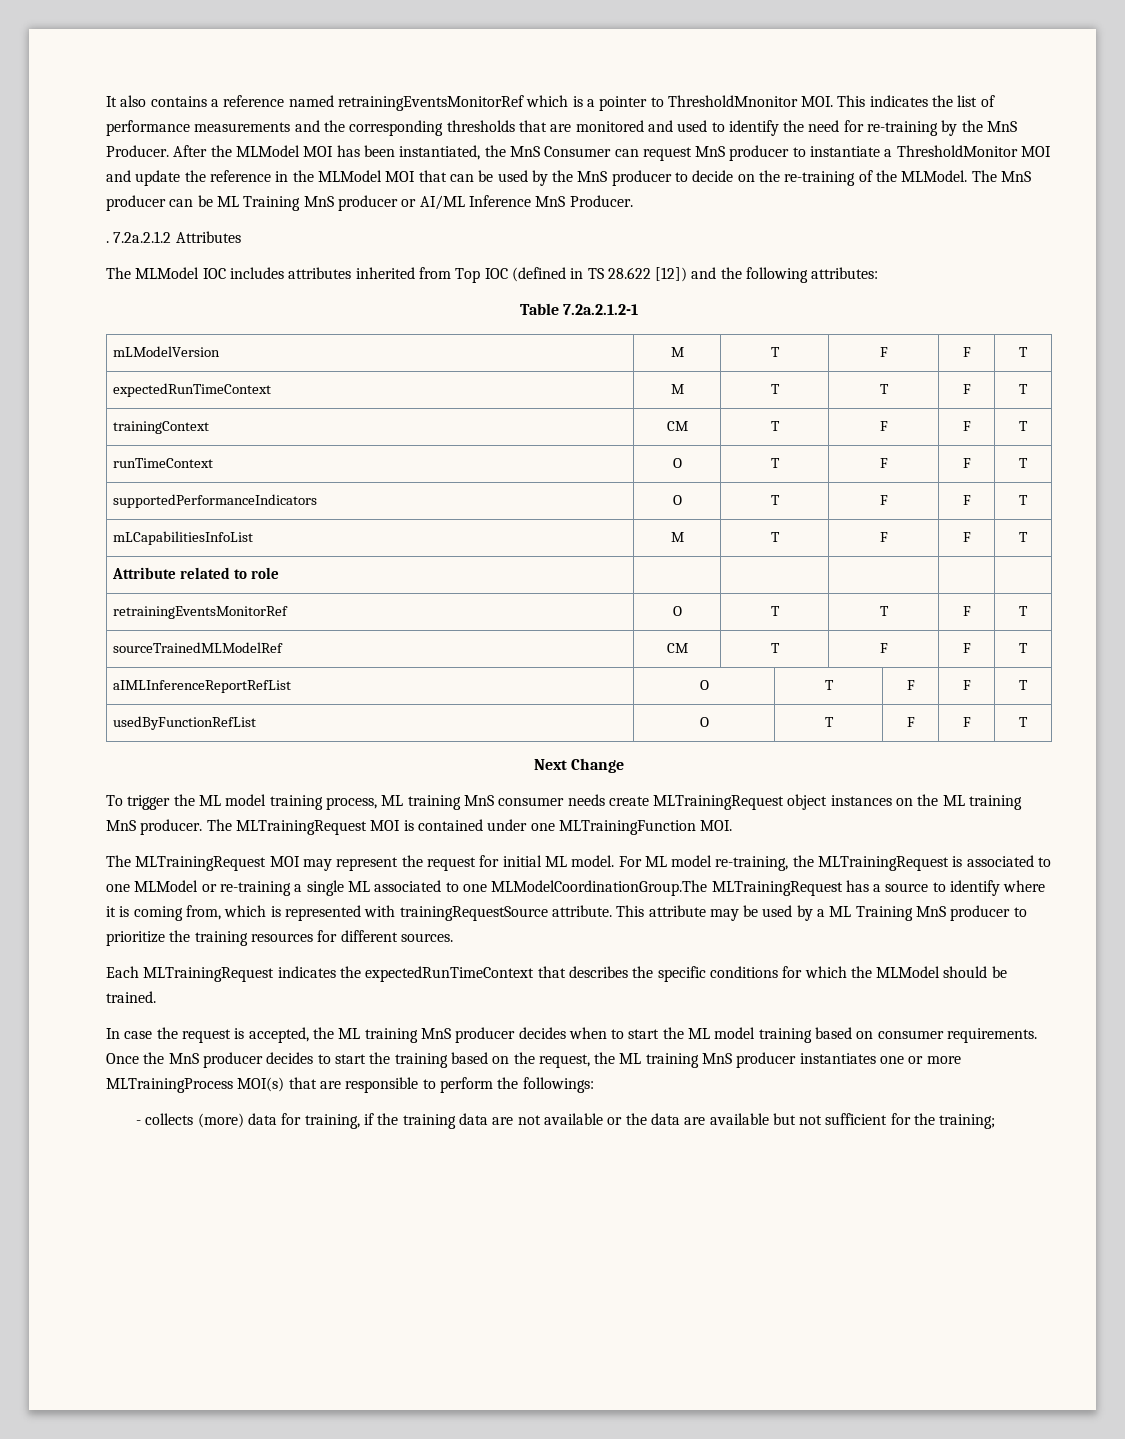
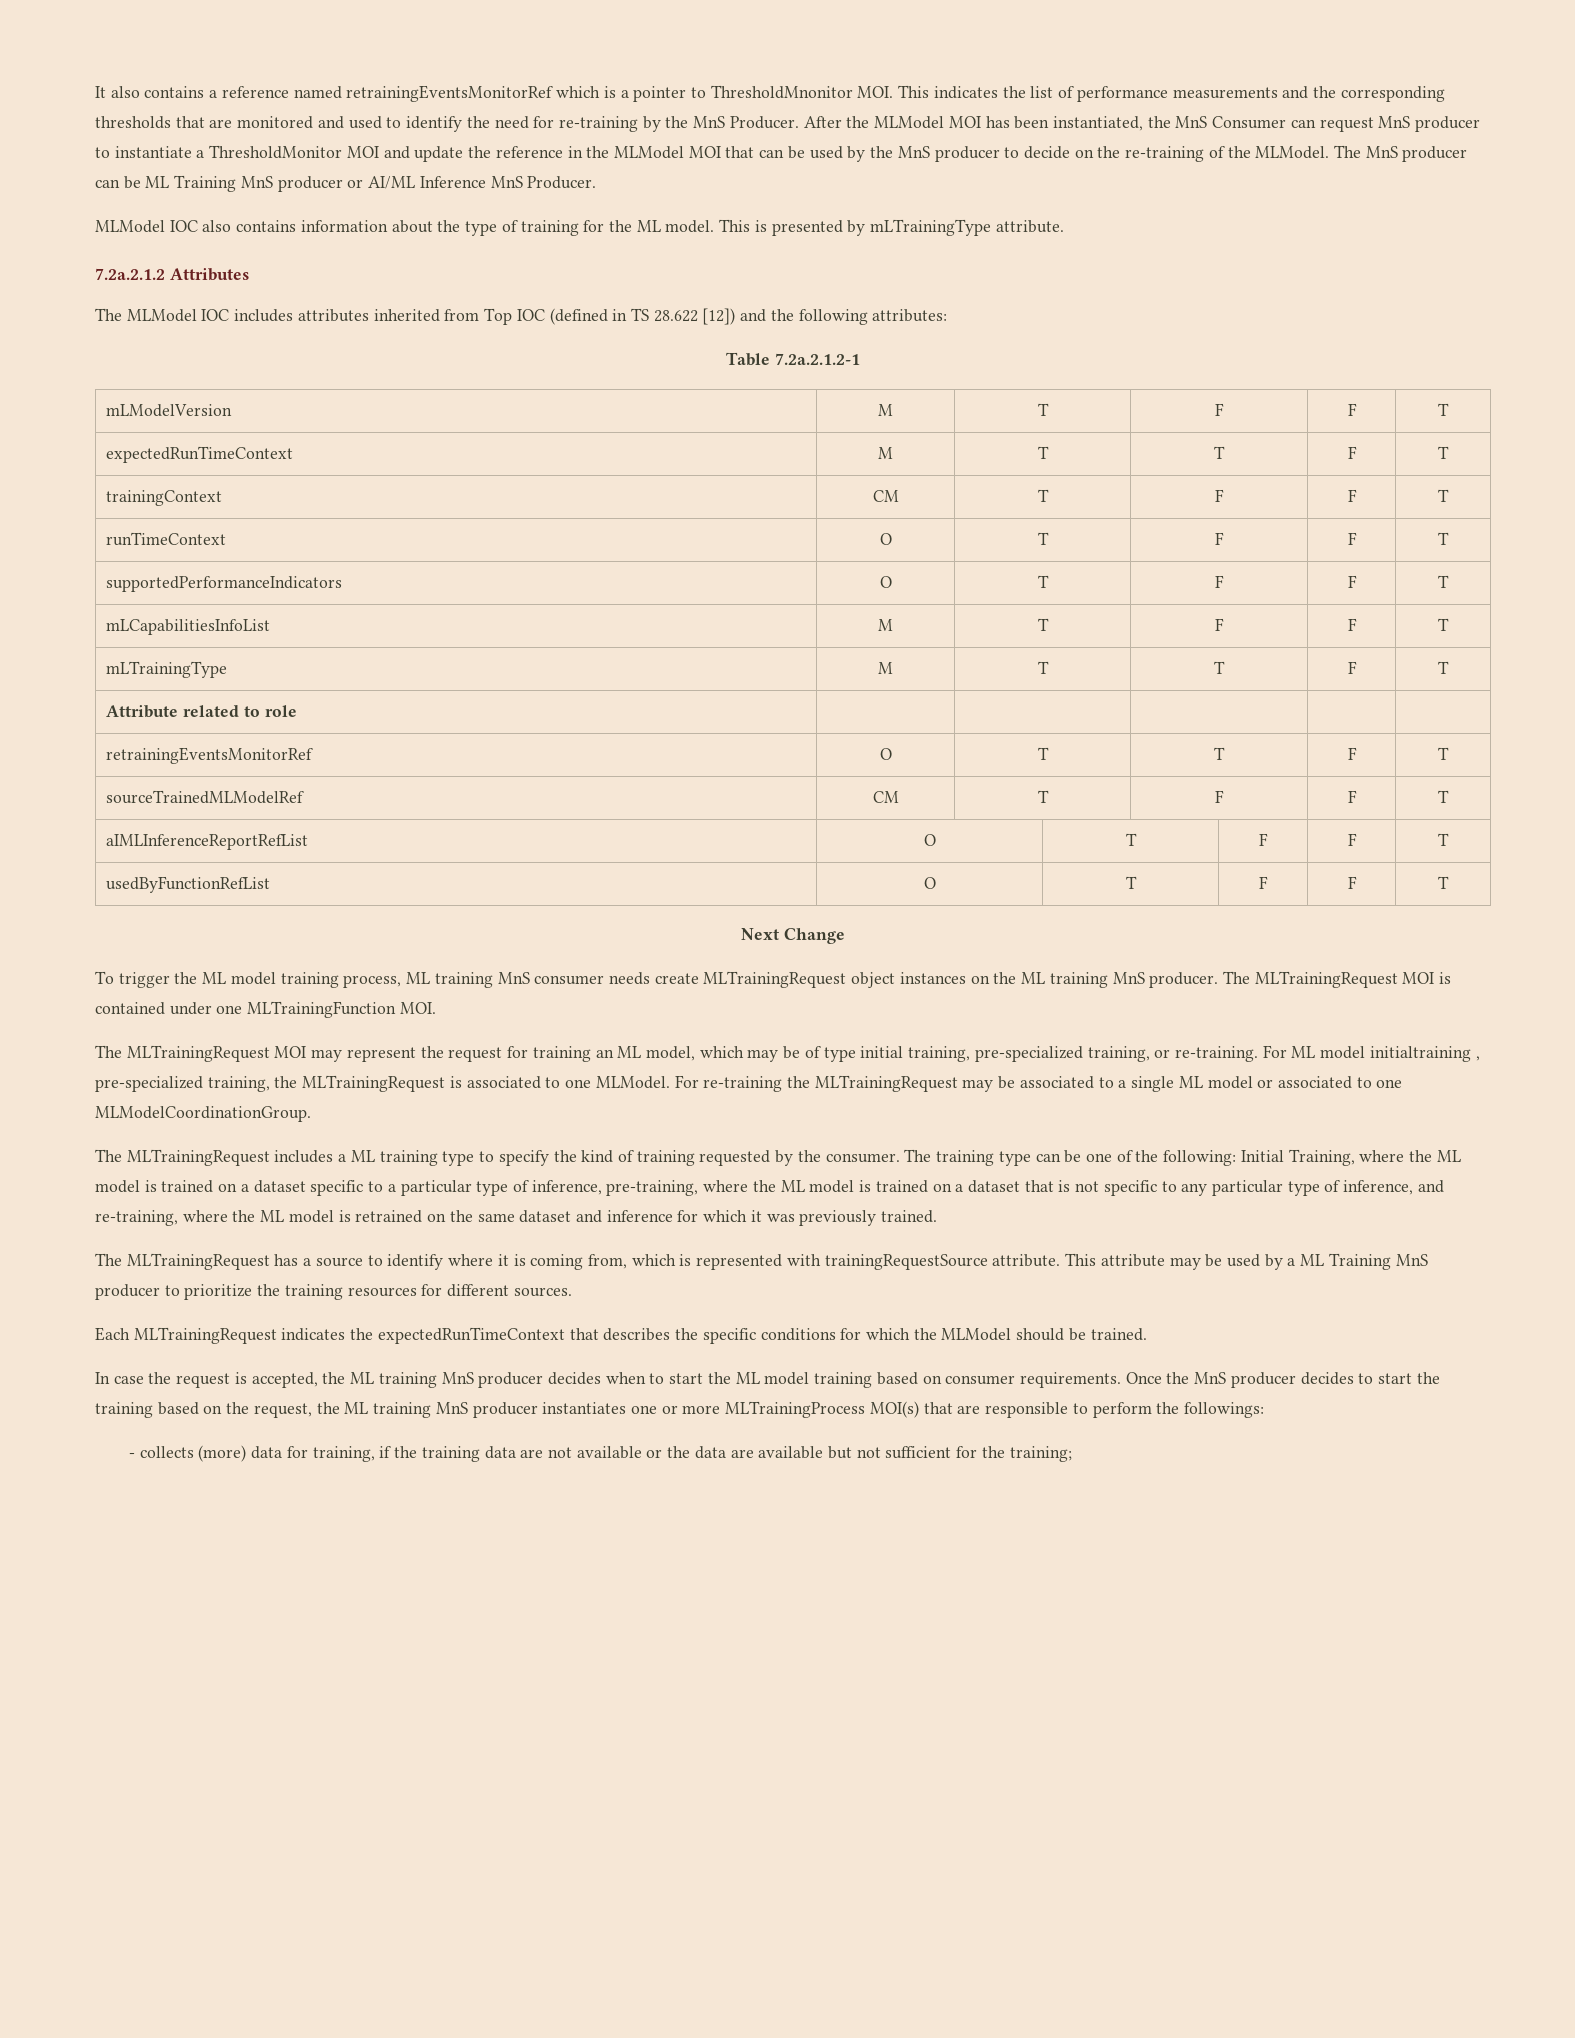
[106,241,109,243] . -> [95,219,1064,236] MLModel IOC also contains information about the type of training for the ML model. This is presented by mLTrainingType attribute. //
(1028, 537) none -> [106,661,228,678] [878,662,893,674] [1037,661,1049,674] [1214,661,1225,674] [1347,661,1357,674] [1438,661,1449,674] // mLTrainingType | M | T | T | F | T
[502,855,789,871] initial ML model. For ML model re-training, -> [532,1045,1480,1062] [95,1076,270,1092] training an ML model, which may be of type initial training, pre-specialized training, or re-training. For ML model initialtraining , pre-specialized training,
[134,880,291,896] MLModel or re-training -> [595,1075,1114,1092] MLModel. For re-training the MLTrainingRequest may be associated to
[374,880,708,896] associated to one MLModelCoordinationGroup.The -> [1207,1076,1403,1089] [95,1106,311,1122] [95,1149,1461,1166] [95,1180,1444,1196] [95,1210,938,1226] [95,1253,122,1266] model or associated to one MLModelCoordinationGroup. // The MLTrainingRequest includes a ML training type to specify the kind of training requested by the consumer. The training type can be one of the following: Initial Training, where the ML model is trained on a dataset specific to a particular type of inference, pre-training, where the ML model is trained on a dataset that is not specific to any particular type of inference, and re-training, where the ML model is retrained on the same dataset and inference for which it was previously trained. // The

